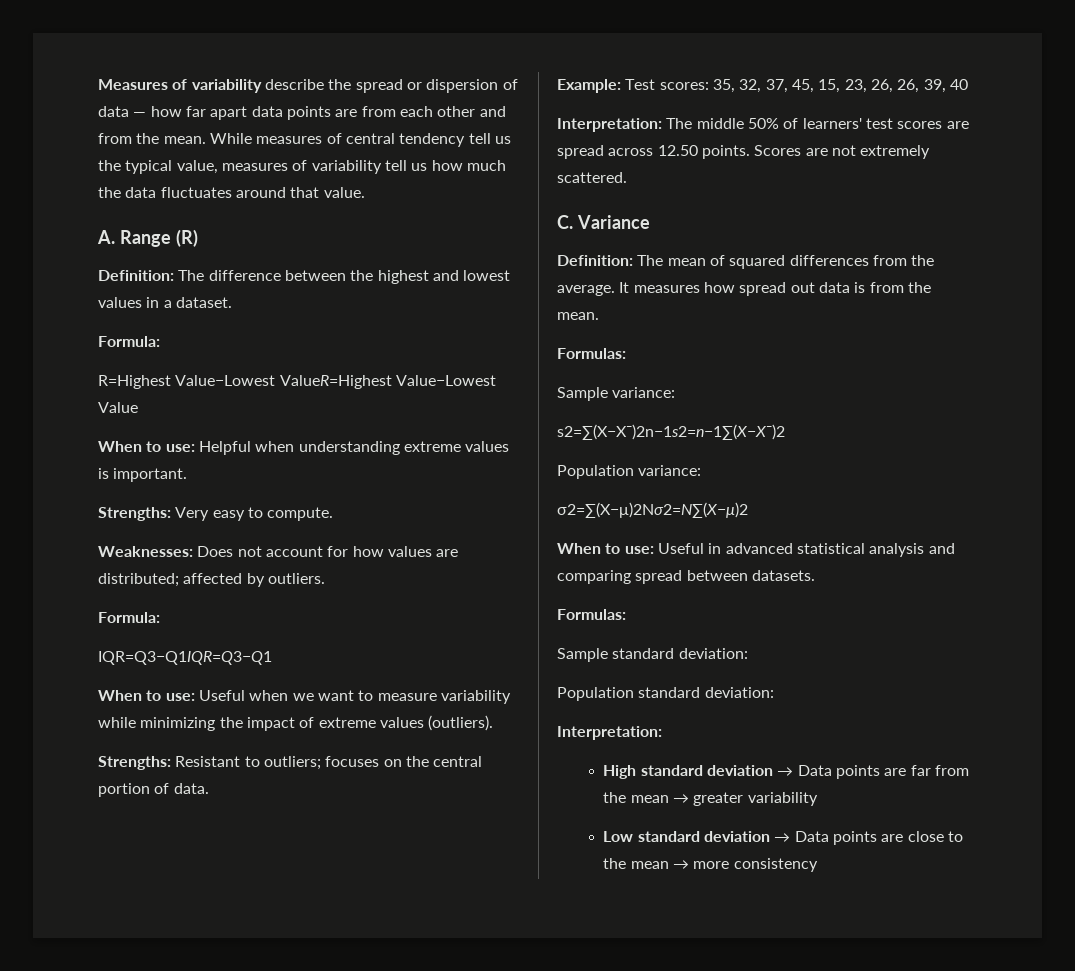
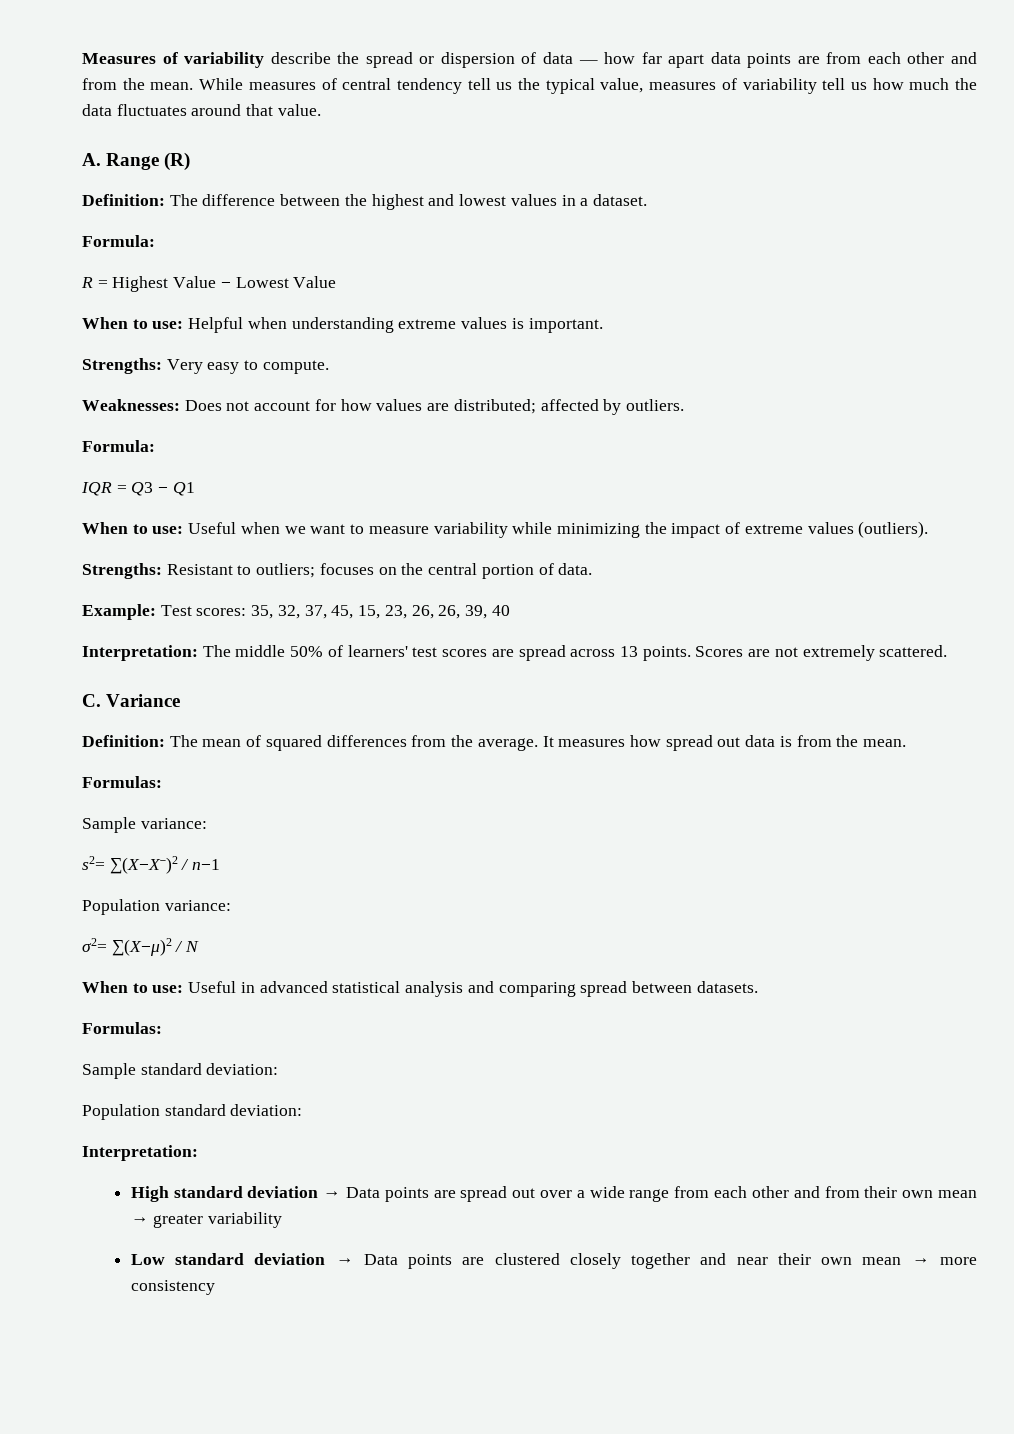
[98,375,496,389] R=Highest Value−Lowest ValueR=Highest Value−Lowest -> [81,276,289,292] R = Highest Value − Lowest
[98,651,272,665] IQR=Q3−Q1IQR=Q3−Q1 -> [81,482,195,496] IQR = Q3 − Q1
[657,145,698,156] 12.50 -> [619,646,638,657] 13
[557,424,785,440] [557,465,702,479] [557,502,748,518] s2=∑(X−Xˉ)2n−1s2=n−1∑(X−Xˉ)2 // Population variance: // σ2=∑(X−μ)2Nσ2=N∑(X−μ)2 -> [82,856,221,874] [82,899,231,915] [82,938,200,956] s2= ∑(X−Xˉ)2 / n−1 // Population variance: // σ2= ∑(X−μ)2 / N
[910,765,969,776] [603,792,627,803] far from the -> [460,1186,934,1202] spread out over a wide range from each other and from their own
[907,831,963,842] [603,858,627,869] close to the -> [494,1253,853,1269] clustered closely together and near their own

